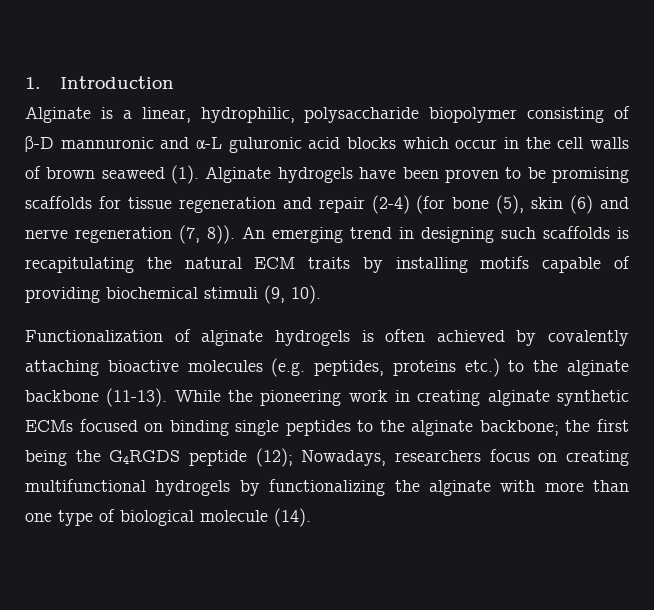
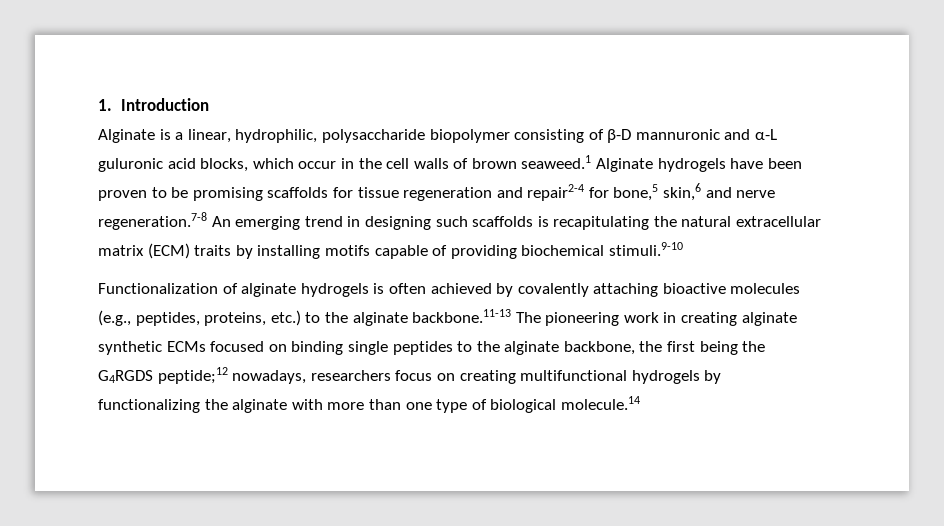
[347,137,396,149] blocks -> [200,158,249,172] blocks,
[101,165,200,184] seaweed (1). -> [521,155,592,169] seaweed.1
[318,195,629,214] [25,225,235,244] repair (2-4) (for bone (5), skin (6) and nerve regeneration (7, 8)). -> [527,183,776,201] [98,212,207,230] repair2-4 for bone,5 skin,6 and nerve regeneration.7-8
[254,257,296,269] ECM -> [736,216,822,227] [98,243,190,259] extracellular matrix (ECM)
[204,285,321,304] stimuli (9, 10). -> [608,242,683,256] stimuli.9-10
[271,358,456,377] (e.g. peptides, proteins -> [98,310,267,326] (e.g., peptides, proteins,
[25,388,253,407] backbone (11-13). While the -> [412,309,541,323] backbone.11-13 The
[479,420,559,436] backbone; -> [563,341,635,355] backbone,
[188,448,387,467] peptide (12); Nowadays, -> [157,367,307,384] peptide;12 nowadays,
[200,508,311,527] molecule (14). -> [560,396,640,410] molecule.14

